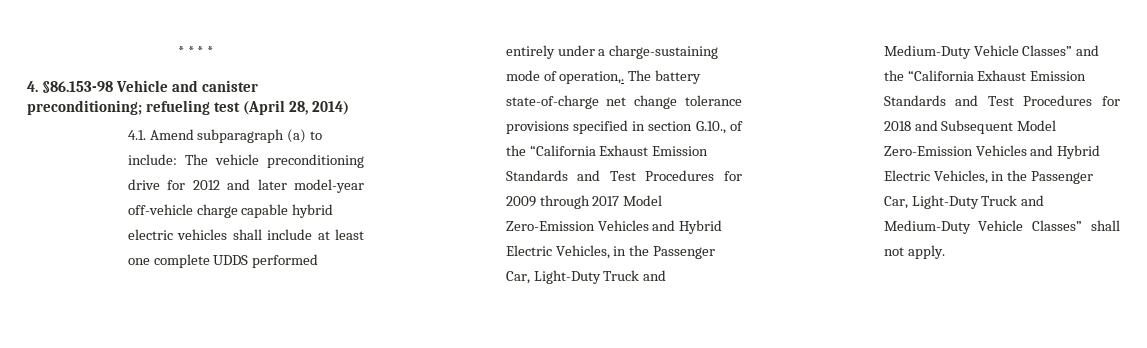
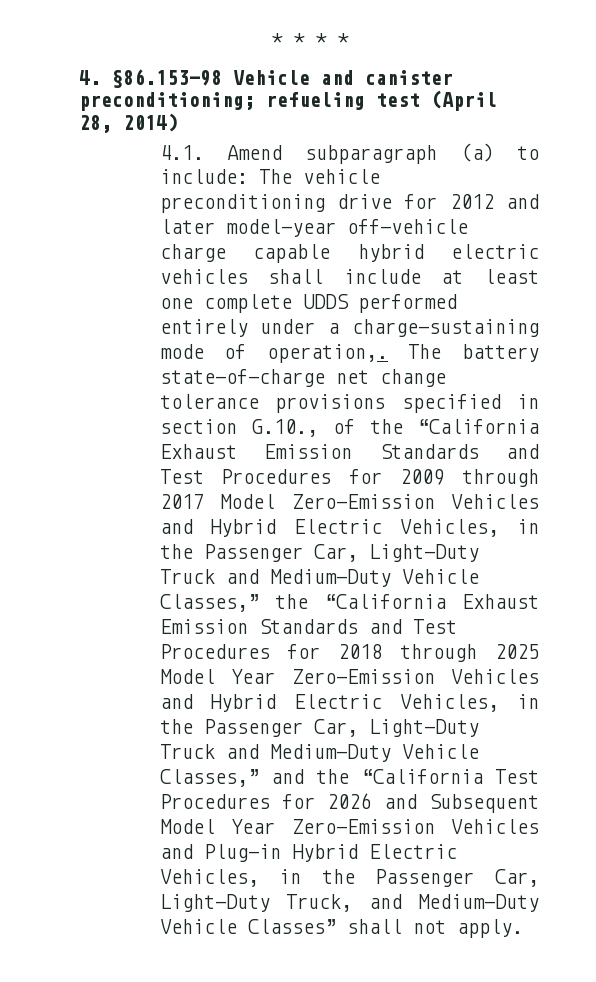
[1022,45,1100,56] Classes” and -> [159,594,259,612] Classes,”
[914,120,1057,134] and Subsequent Model -> [400,644,539,662] [159,669,276,684] through 2025 Model Year
(1024, 225) none -> [159,769,539,787] [159,793,539,813] [159,819,539,834] [159,844,457,862] [159,869,539,887] [159,894,539,912] [159,919,237,934] Classes,” and the “California Test Procedures for 2026 and Subsequent Model Year Zero-Emission Vehicles and Plug-in Hybrid Electric Vehicles, in the Passenger Car, Light-Duty Truck, and Medium-Duty Vehicle

